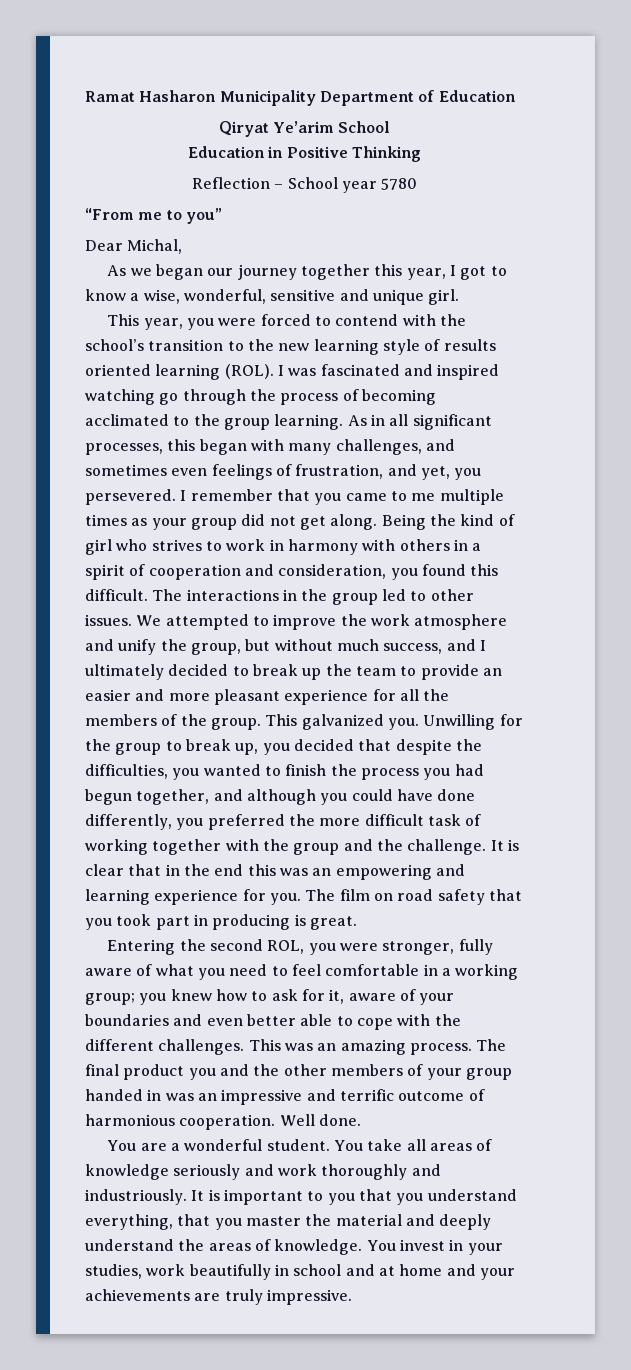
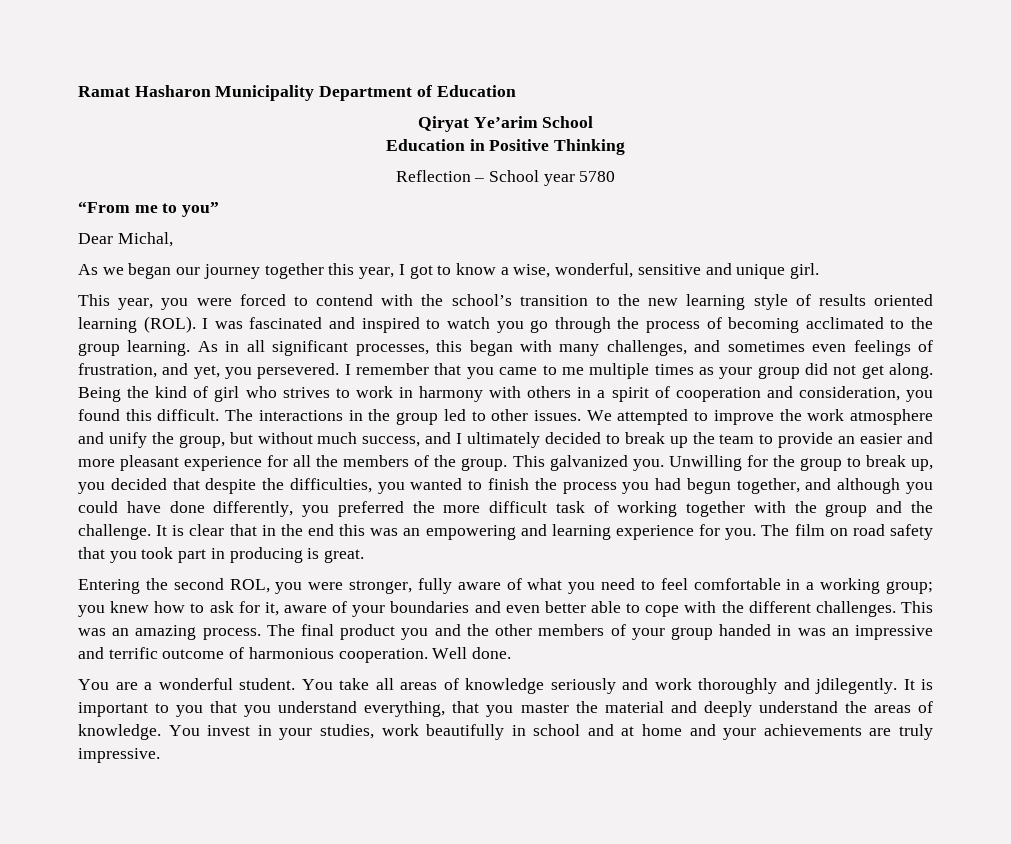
[85,389,155,405] watching -> [426,317,524,333] to watch you
[85,1189,187,1205] industriously. -> [815,678,897,694] jdilegently.

